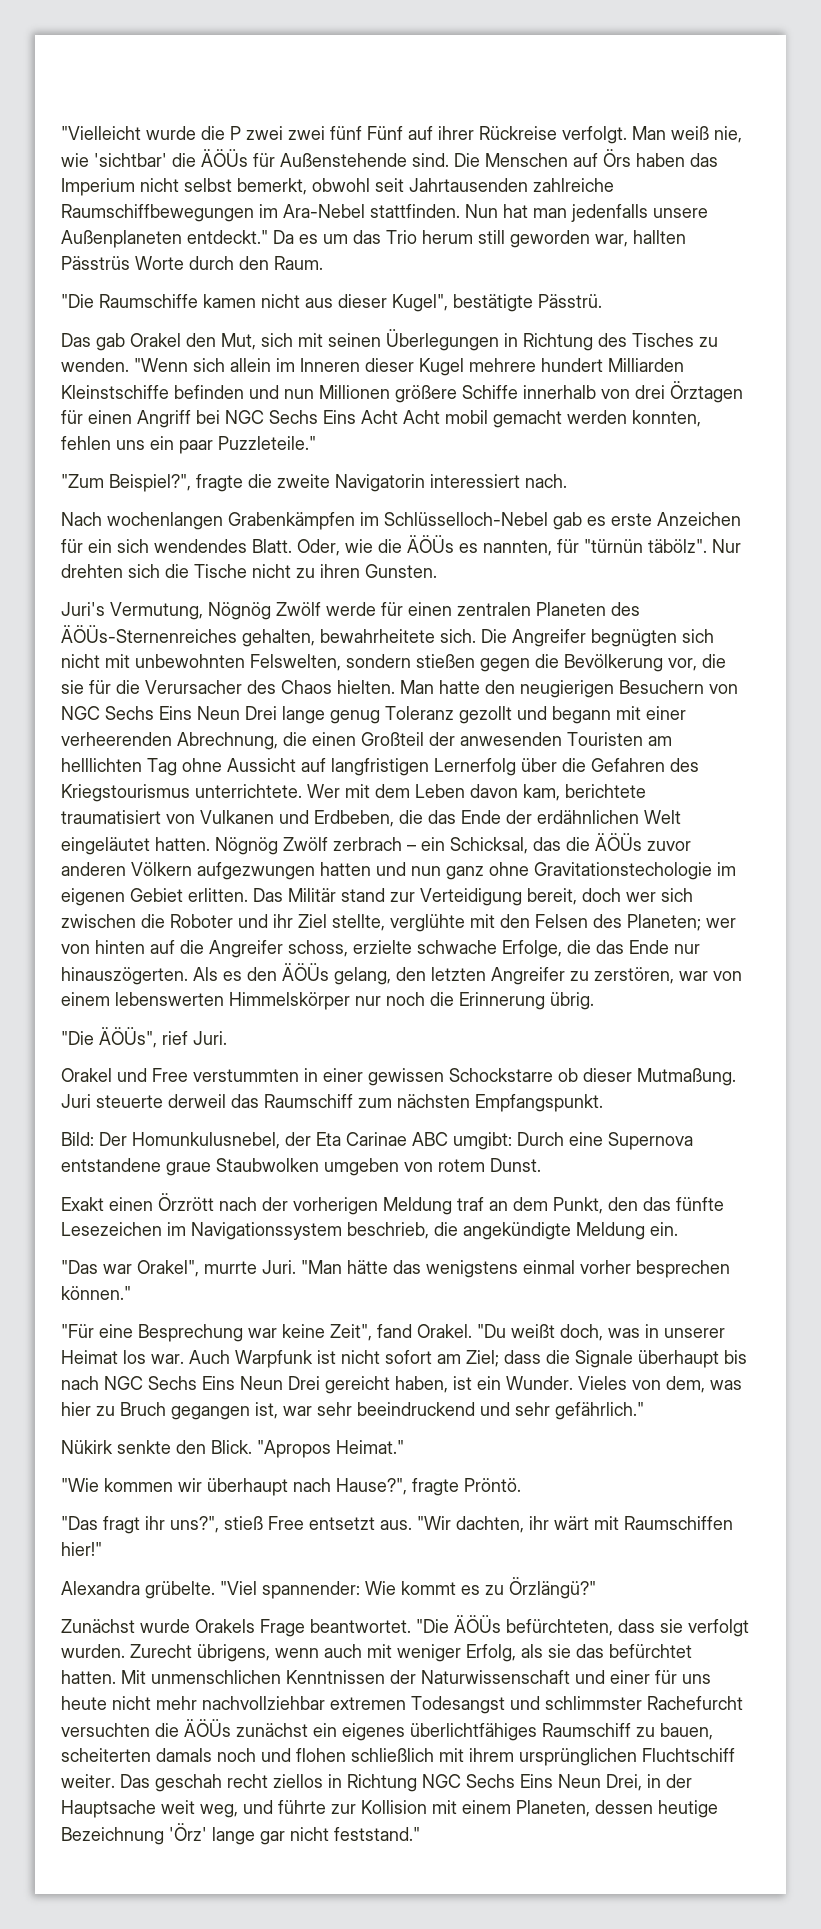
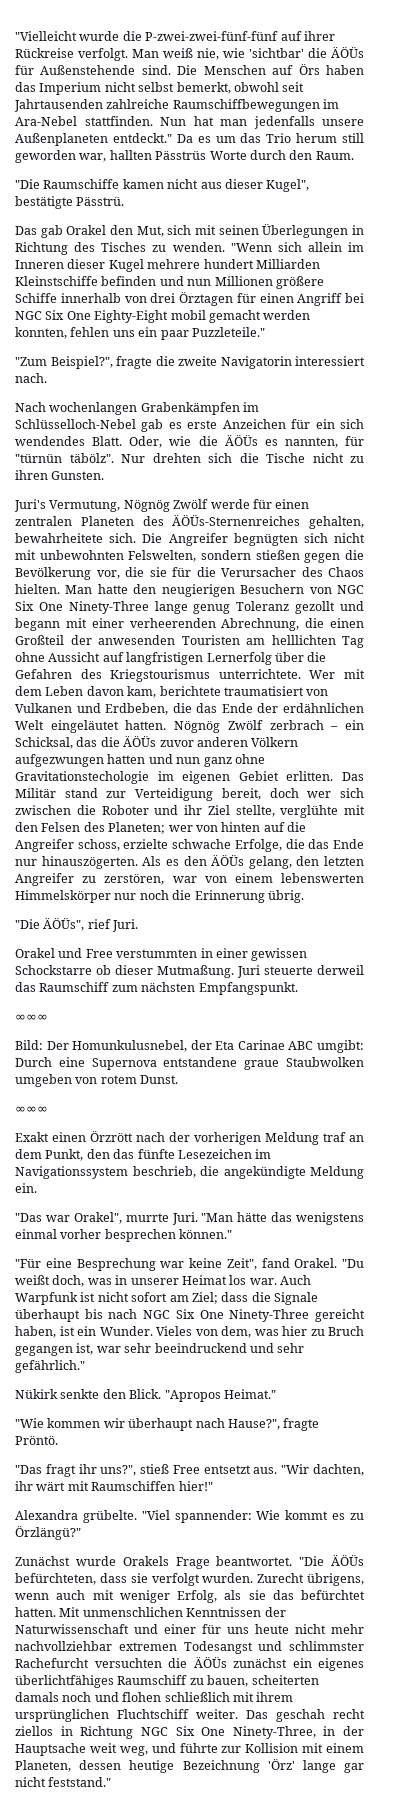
[230,126,403,140] P zwei zwei fünf Fünf -> [145,31,279,41] P-zwei-zwei-fünf-fünf
[269,410,440,424] Sechs Eins Acht Acht -> [45,310,169,323] Six One Eighty-Eight
[105,706,277,720] Sechs Eins Neun Drei -> [15,601,149,614] Six One Ninety-Three
(603, 1103) none -> [15,1014,48,1021] // ∞∞∞
(541, 1165) none -> [15,1106,48,1113] // ∞∞∞
[148,1376,320,1390] Sechs Eins Neun Drei -> [175,1309,310,1322] Six One Ninety-Three
[466,1774,642,1791] Sechs Eins Neun Drei, -> [175,1726,316,1739] Six One Ninety-Three,

